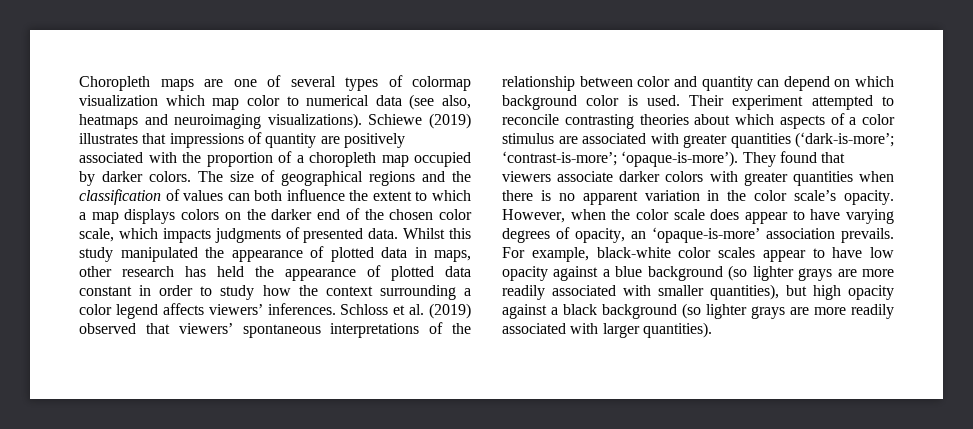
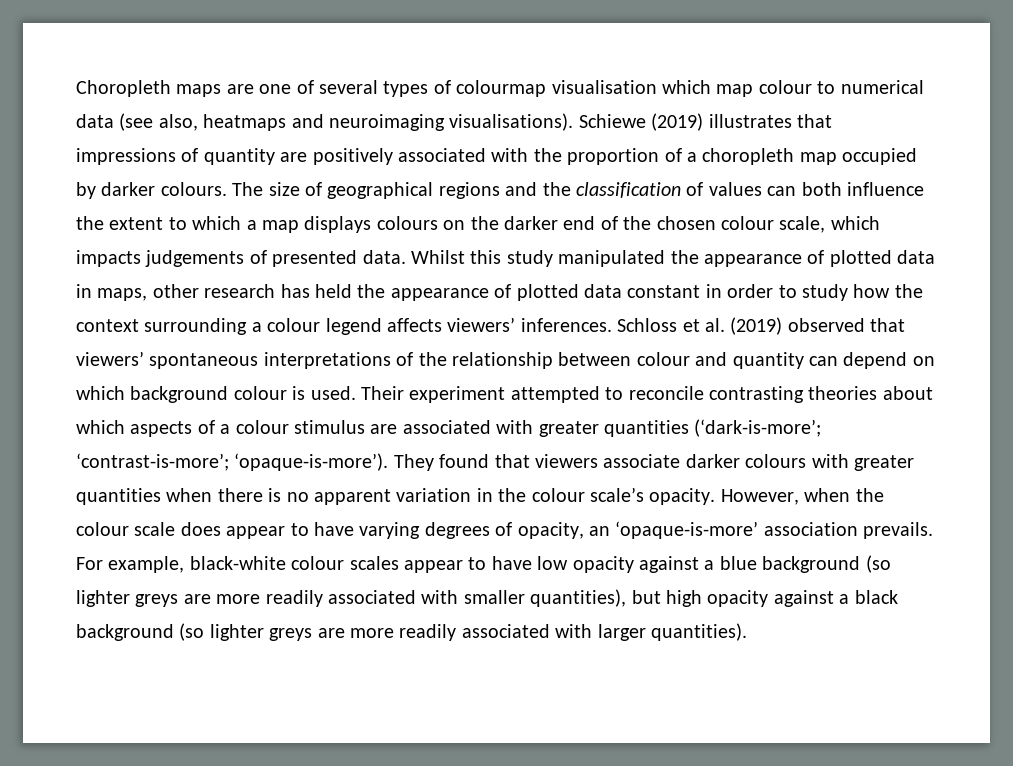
[412,76,471,91] [79,95,158,106] colormap visualization -> [456,80,657,97] colourmap visualisation
[246,95,280,106] color -> [758,80,812,94] colour
[267,113,362,129] visualizations). -> [449,113,574,131] visualisations).
[149,171,191,182] colors. -> [160,182,227,196] colours.
[181,209,220,220] colors -> [376,216,438,230] colours
[439,209,473,220] color -> [720,216,774,230] colour
[214,228,281,243] judgments -> [145,250,245,267] judgements
[79,304,112,315] color -> [267,318,321,332] colour
[637,76,671,87] color -> [636,352,690,366] colour
[586,95,620,106] color -> [233,386,287,400] colour
[862,114,895,125] color -> [235,420,289,434] colour
[665,171,704,182] colors -> [745,454,807,468] colours
[754,190,788,201] color -> [531,488,585,502] colour
[636,209,669,220] color -> [76,522,129,536] colour
[678,247,712,258] color -> [291,556,345,570] colour
[798,268,833,281] grays -> [135,594,179,607] greys
[751,306,785,319] grays -> [269,628,313,641] greys

